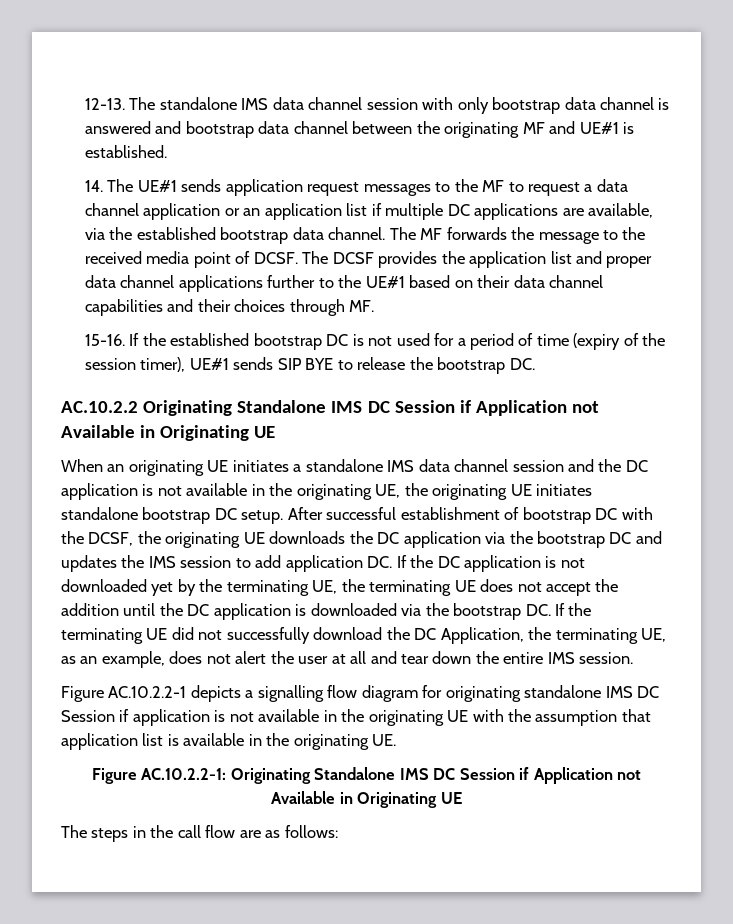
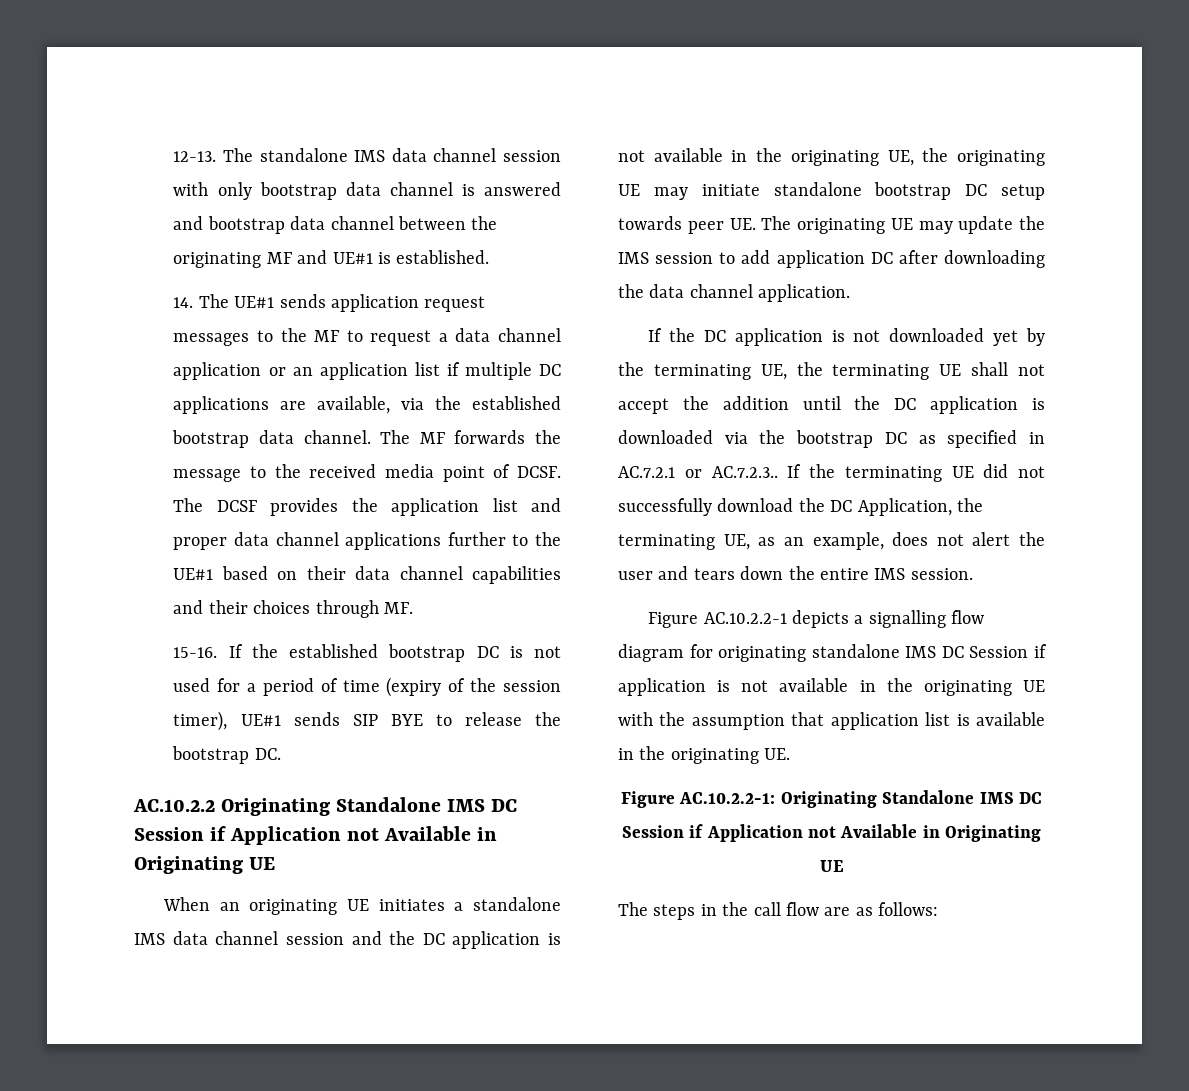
[536,484,593,496] initiates -> [653,184,760,200] may initiate
[241,507,653,524] [61,531,662,548] [61,555,117,572] setup. After successful establishment of bootstrap DC with the DCSF, the originating UE downloads the DC application via the bootstrap DC and updates -> [1001,184,1045,200] [618,216,1014,234] setup towards peer UE. The originating UE may update
[367,556,393,568] DC. -> [870,250,1045,268] [618,284,851,302] DC after downloading the data channel application. //
[480,579,514,592] does -> [971,362,1009,376] shall
[525,604,551,616] DC. -> [884,430,1045,448] [618,466,778,478] DC as specified in AC.7.2.1 or AC.7.2.3..
[331,651,430,664] at all and tear -> [658,566,735,580] and tears

